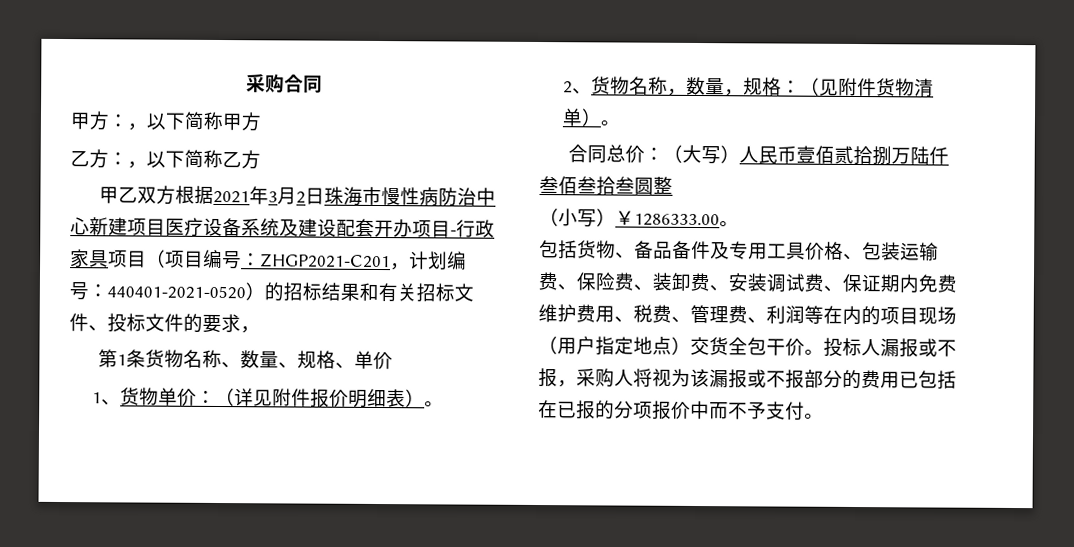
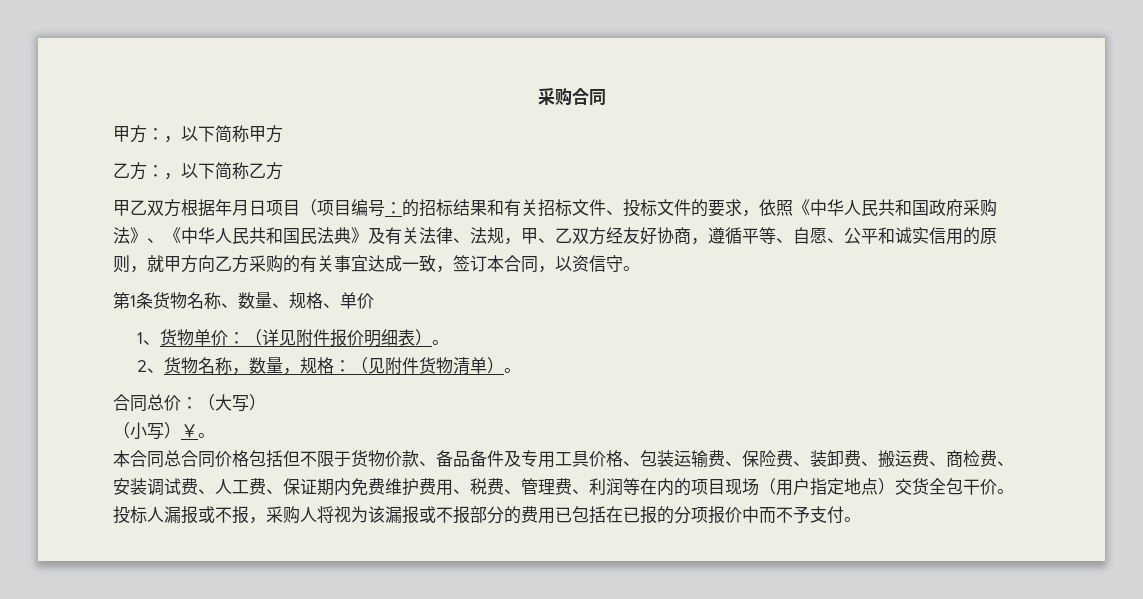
[213,186,497,207] [70,217,495,238] [70,249,467,271] [69,282,265,301] 2021年3月2日珠海市慢性病防治中心新建项目医疗设备系统及建设配套开办项目-行政家具项目（项目编号：ZHGP2021-C201，计划编号：440401-2021-0520） -> [215,199,402,217] 年月日项目（项目编号：
(260, 330) none -> [759,199,997,217] [113,227,997,245] [113,255,640,273] 依照《中华人民共和国政府采购法》、《中华人民共和国民法典》及有关法律、法规，甲、乙双方经友好协商，遵循平等、自愿、公平和诚实信用的原则，就甲方向乙方采购的有关事宜达成一致，签订本合同，以资信守。
[739,145,950,166] [539,176,673,195] 人民币壹佰贰拾捌万陆仟叁佰叁拾叁圆整 -> (266, 402) none
[634,213,739,227] [539,240,616,259] 1286333.00。 // 包括货物 -> [198,433,215,438] [113,450,419,468] 。 // 本合同总合同价格包括但不限于货物价款
(729, 288) none -> [878,450,1014,468] 搬运费、商检费、
(843, 288) none -> [215,478,283,495] 人工费、

